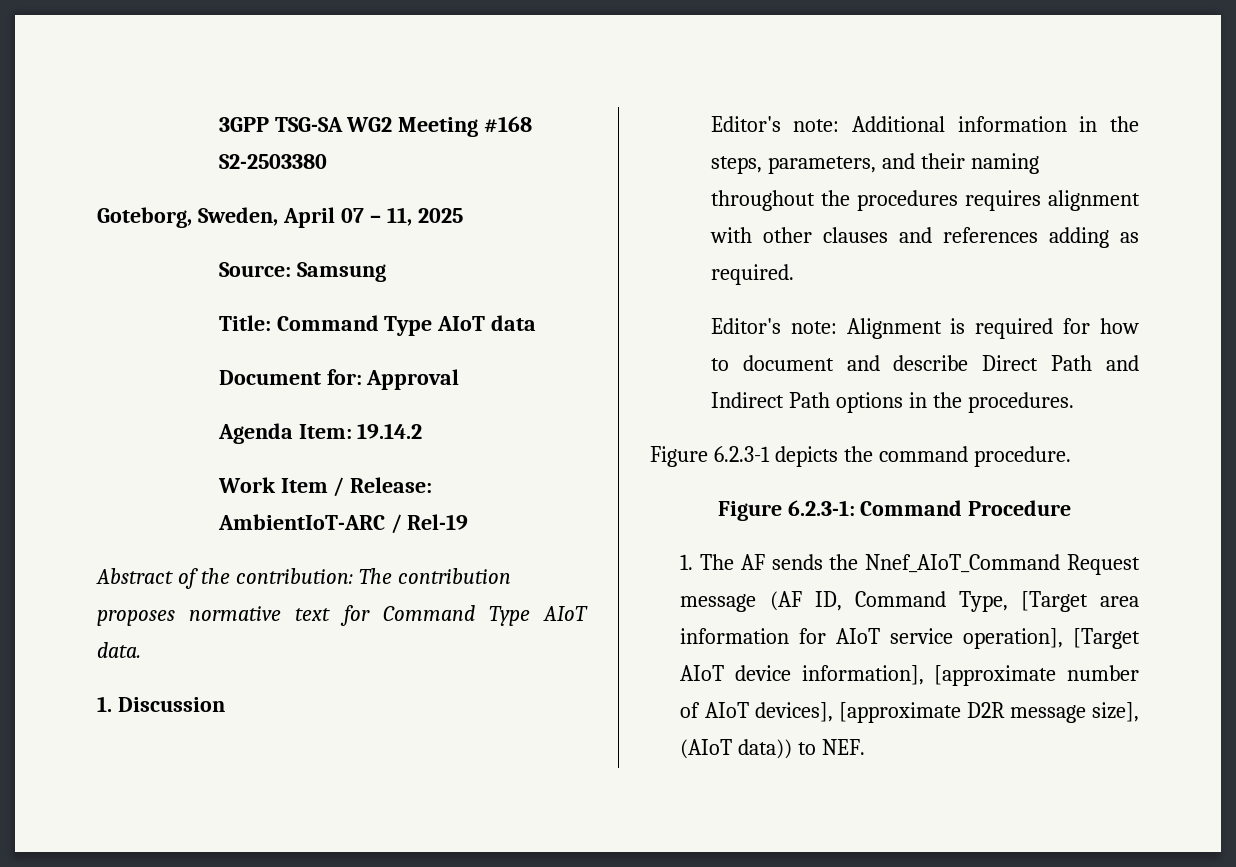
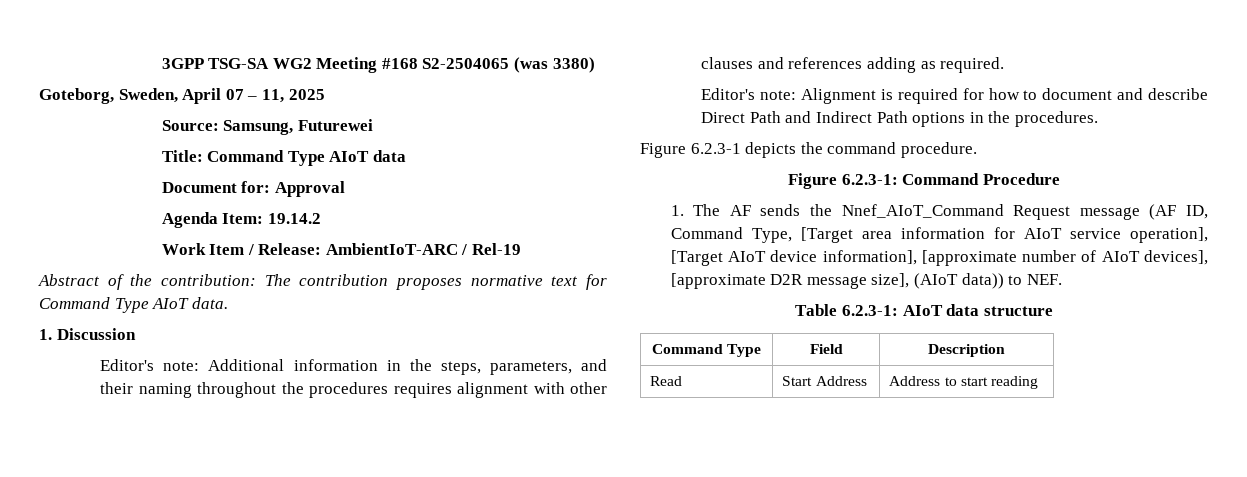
[218,154,327,169] S2-2503380 -> [422,57,595,73] S2-2504065 (was 3380)
[296,262,386,282] Samsung -> [223,119,373,135] Samsung, Futurewei
(866, 747) none -> [795,304,1053,316] [651,344,762,357] [809,344,843,354] [928,344,1005,357] [650,376,683,386] [782,376,867,386] [889,376,1039,389] // Table 6.2.3-1: AIoT data structure // Command Type | Field | Description // Read | Start Address | Address to start reading

